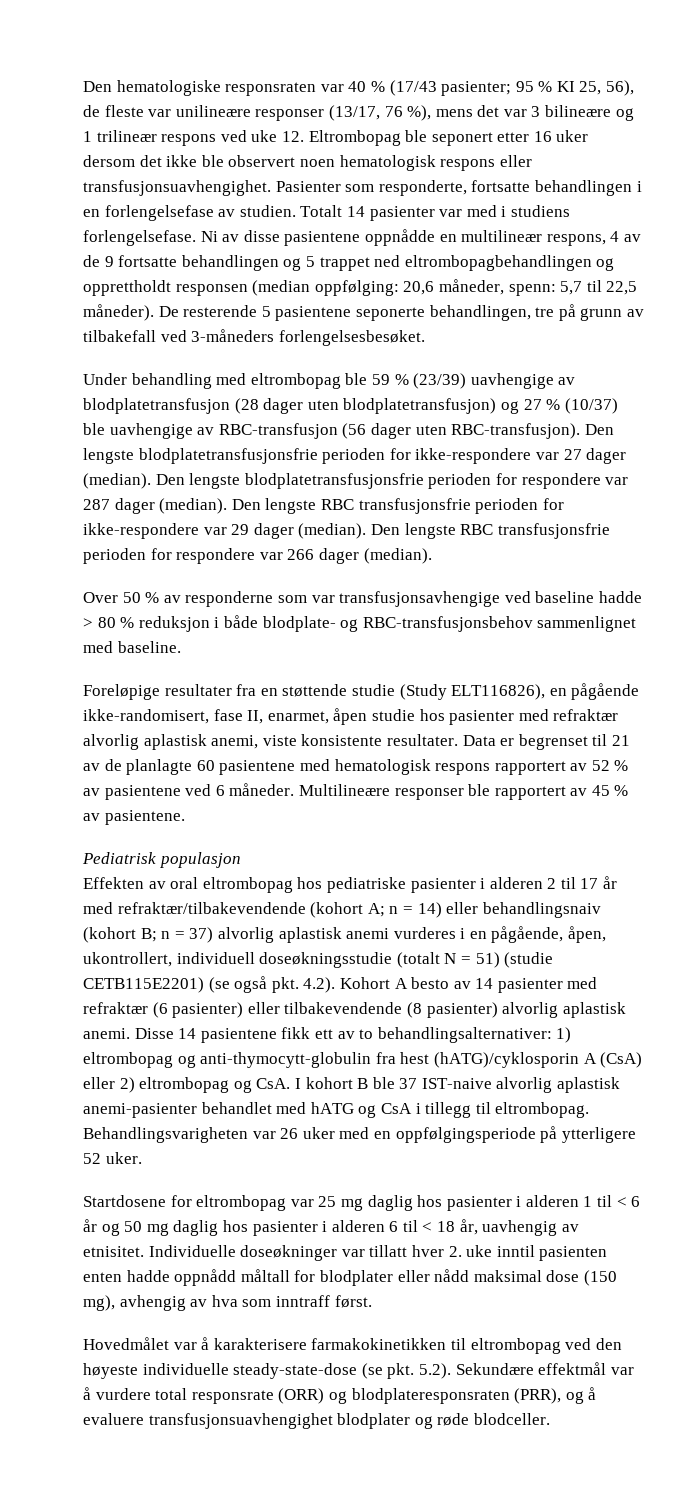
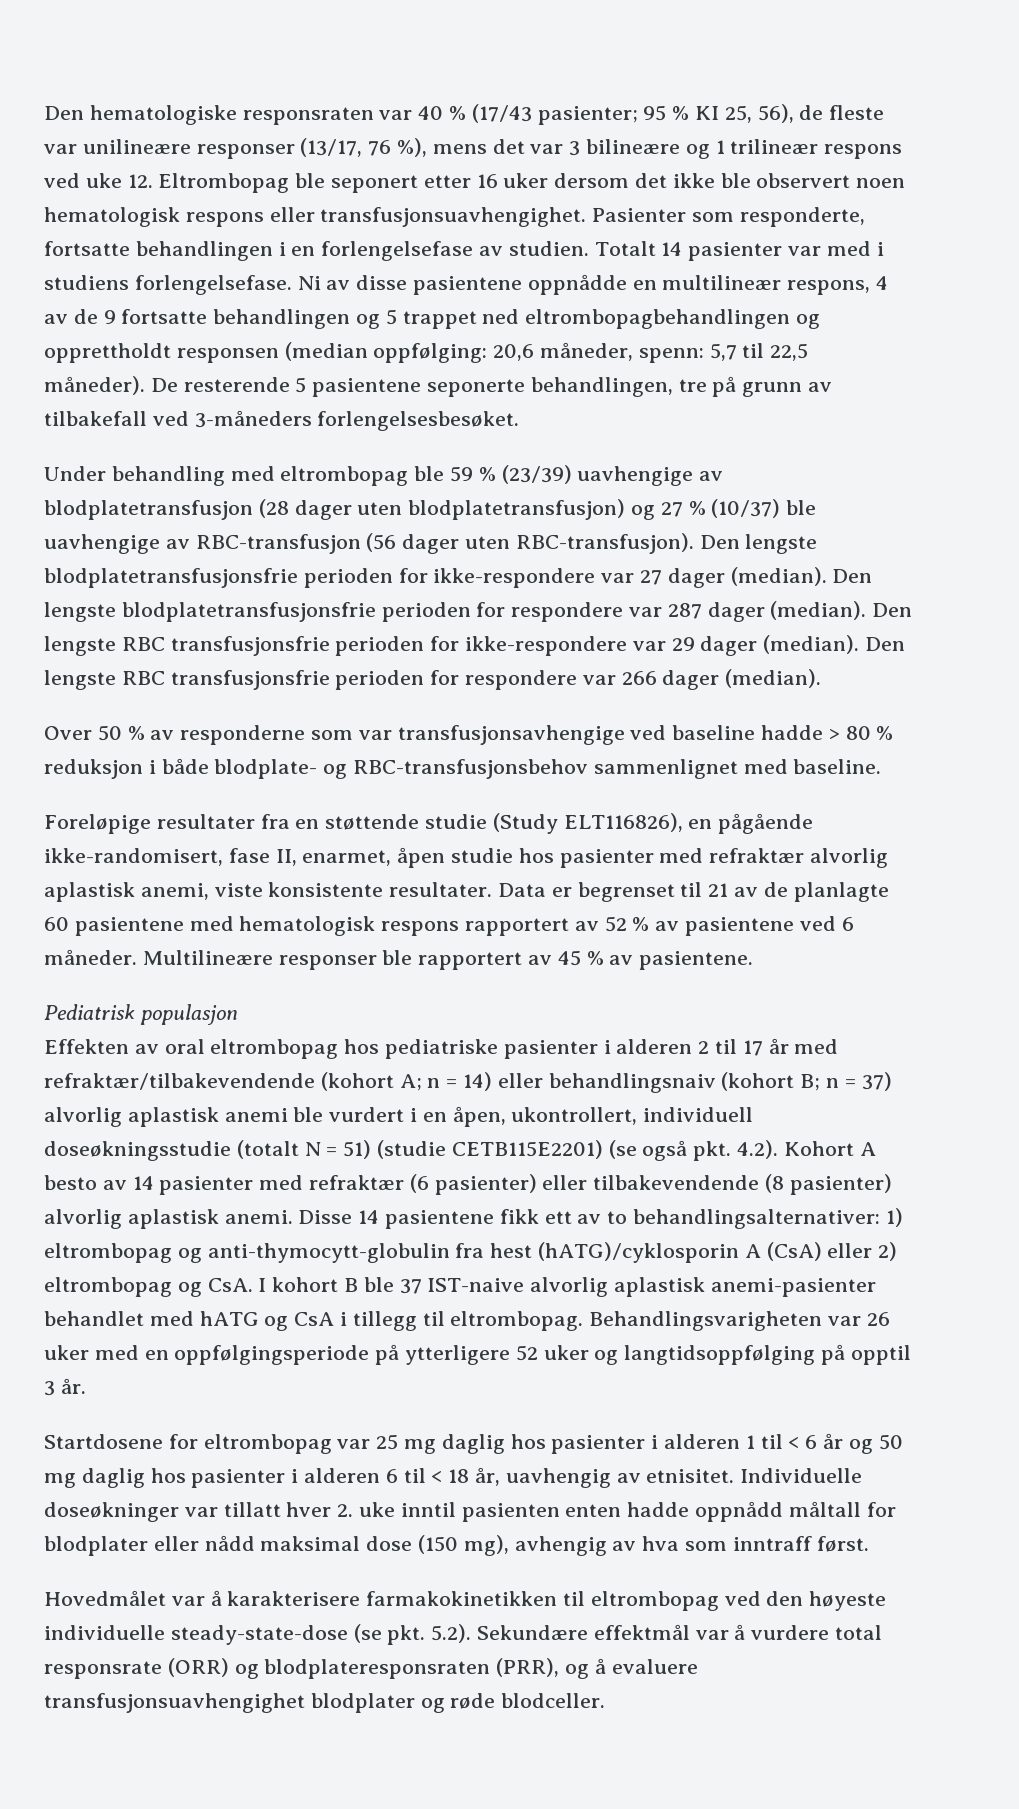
[393,926,564,943] vurderes i en pågående, -> [293,1107,447,1122] ble vurdert i en
[105,1152,142,1164] uker. -> [543,1344,911,1365] [44,1378,86,1396] uker og langtidsoppfølging på opptil 3 år.

